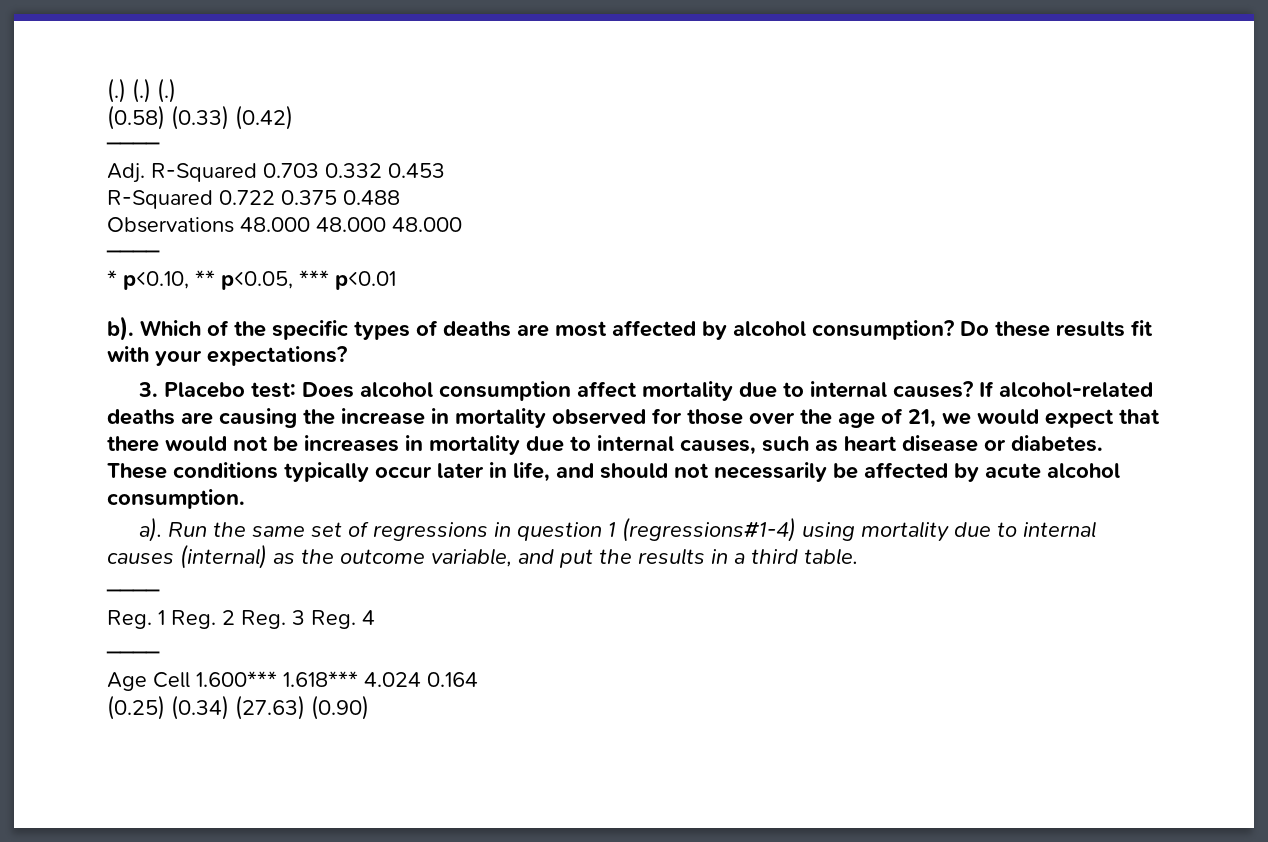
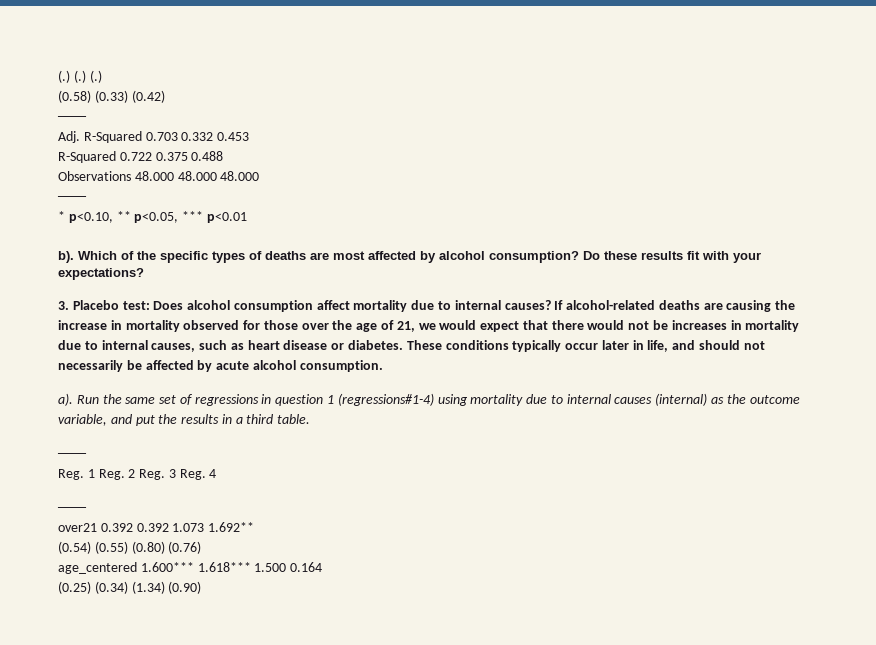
[107,672,190,691] Age Cell -> [58,522,255,532] [58,541,202,554] [58,562,137,574] over21 0.392 0.392 1.073 1.692** // (0.54) (0.55) (0.80) (0.76) // age_centered
[364,672,421,687] 4.024 -> [254,563,287,572] 1.500
[235,695,305,720] (27.63) -> [131,581,165,594] (1.34)

